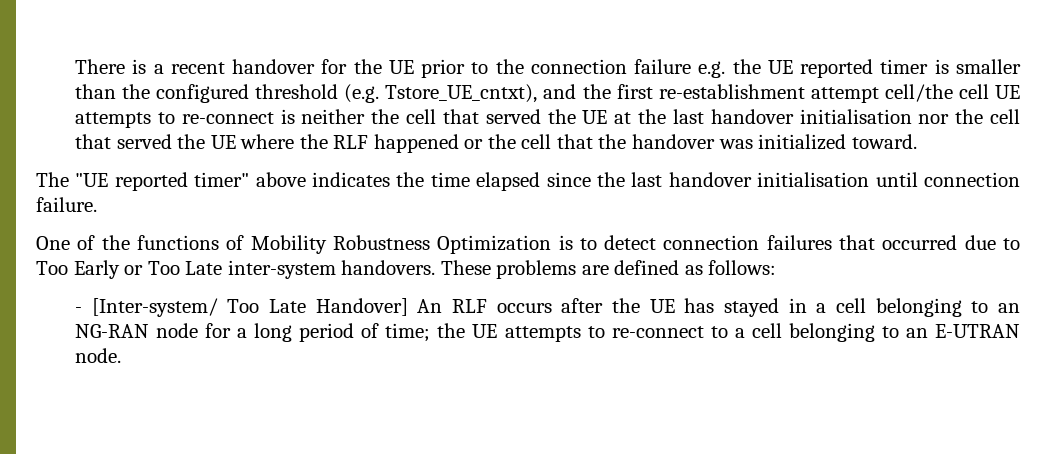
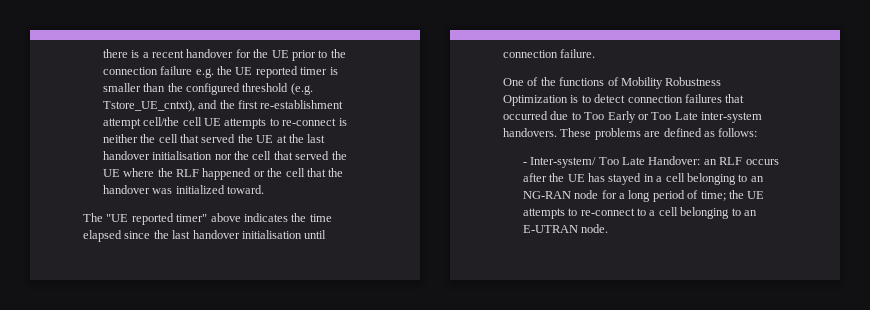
[75,59,126,74] There -> [102,49,128,58] there
[91,298,443,317] [Inter-system/ Too Late Handover] An -> [530,156,717,168] Inter-system/ Too Late Handover: an

